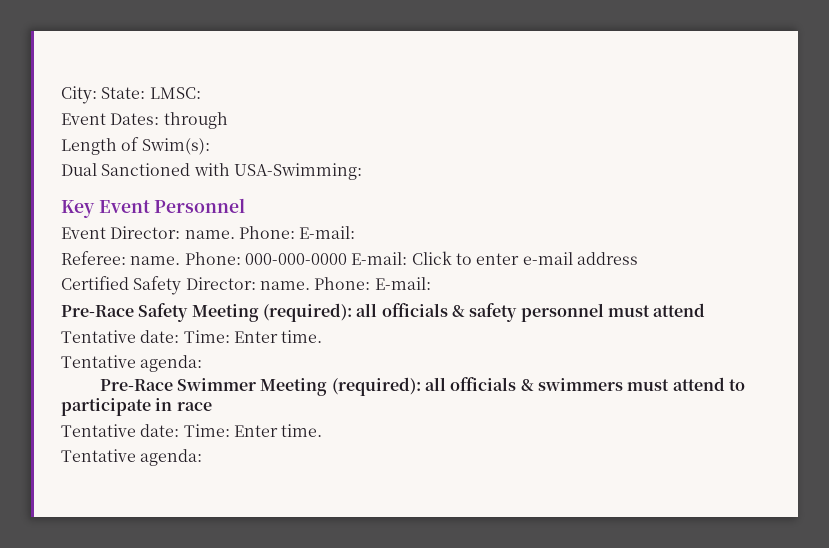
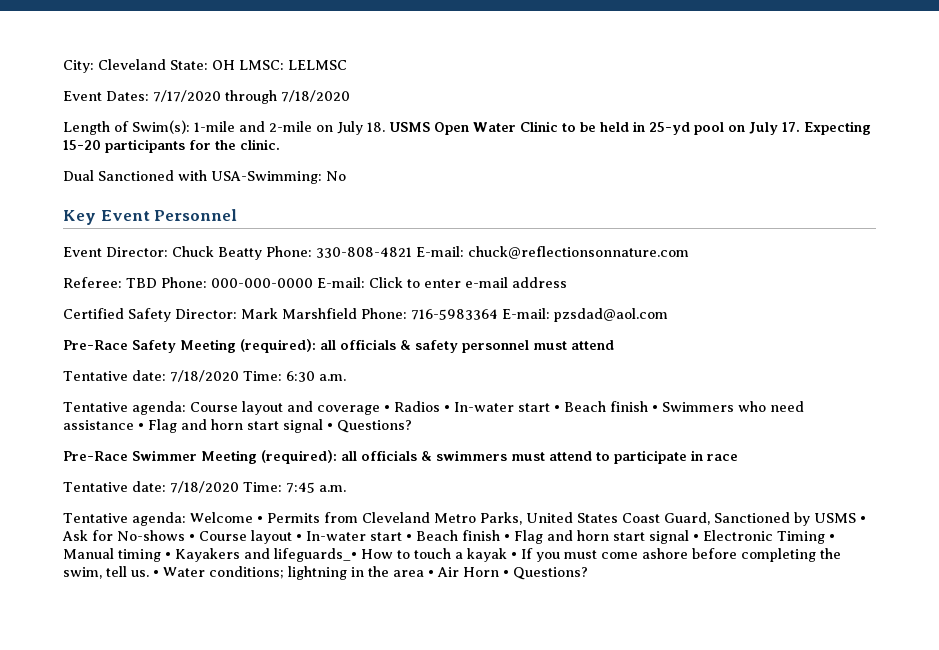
[101,87,146,99] State: -> [98,59,235,70] Cleveland State: OH
(201, 93) none -> [288,60,347,70] LELMSC
(160, 119) none -> [153,90,221,102] 7/17/2020
(228, 120) none -> [281,90,350,102] 7/18/2020
(210, 146) none -> [194,121,871,135] [63,139,280,153] 1-mile and 2-mile on July 18. USMS Open Water Clinic to be held in 25-yd pool on July 17. Expecting 15-20 participants for the clinic.
(362, 171) none -> [326,171,346,181] No
[184,226,356,239] name. Phone: E-mail: -> [172,246,689,260] Chuck Beatty Phone: 330-808-4821 E-mail: chuck@reflectionsonnature.com
[130,256,181,265] name. -> [126,278,157,288] TBD
[259,277,431,290] name. Phone: E-mail: -> [241,308,668,322] Mark Marshfield Phone: 716-5983364 E-mail: pzsdad@aol.com
[183,330,323,343] [61,355,203,372] Time: Enter time. // Tentative agenda: -> [169,370,346,382] [63,401,804,415] [63,419,412,433] 7/18/2020 Time: 6:30 a.m. // Tentative agenda: Course layout and coverage • Radios • In-water start • Beach finish • Swimmers who need assistance • Flag and horn start signal • Questions?
[183,424,323,437] [61,449,203,466] Time: Enter time. // Tentative agenda: -> [169,481,346,493] [63,512,866,526] [62,530,835,544] [63,548,841,562] [63,566,588,580] 7/18/2020 Time: 7:45 a.m. // Tentative agenda: Welcome • Permits from Cleveland Metro Parks, United States Coast Guard, Sanctioned by USMS • Ask for No-shows • Course layout • In-water start • Beach finish • Flag and horn start signal • Electronic Timing • Manual timing • Kayakers and lifeguards_• How to touch a kayak • If you must come ashore before completing the swim, tell us. • Water conditions; lightning in the area • Air Horn • Questions?

